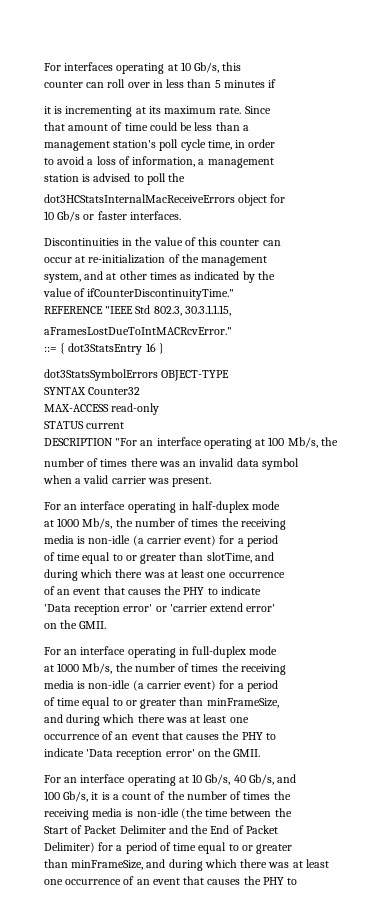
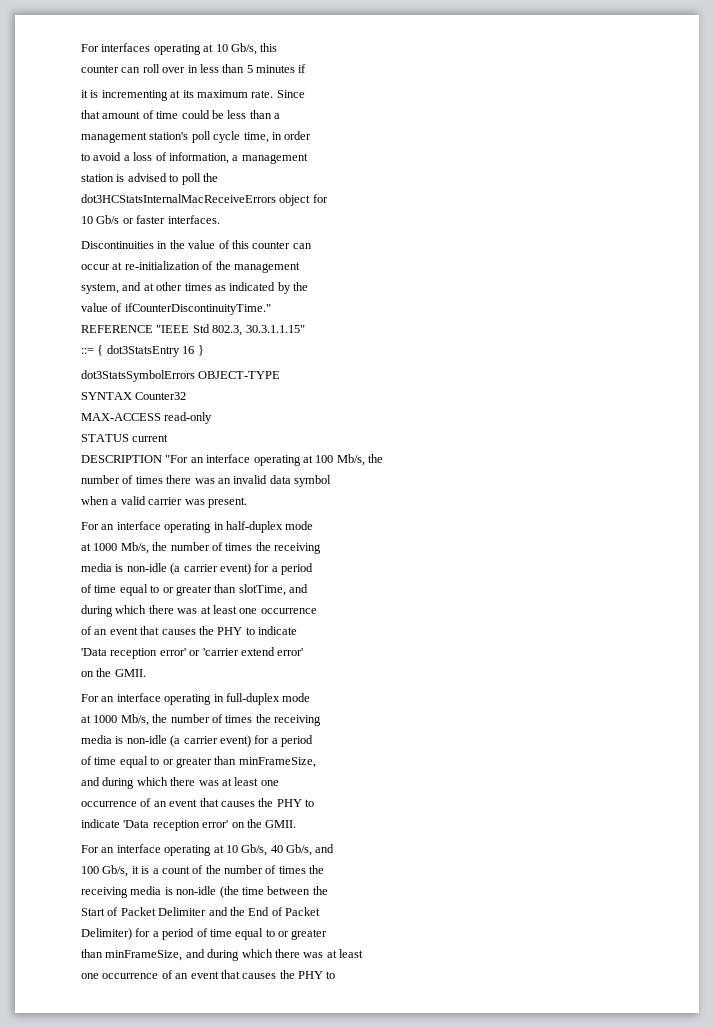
[184,305,231,316] [44,327,232,335] 30.3.1.1.15, // aFramesLostDueToIntMACRcvError." -> [245,325,305,333] 30.3.1.1.15"

